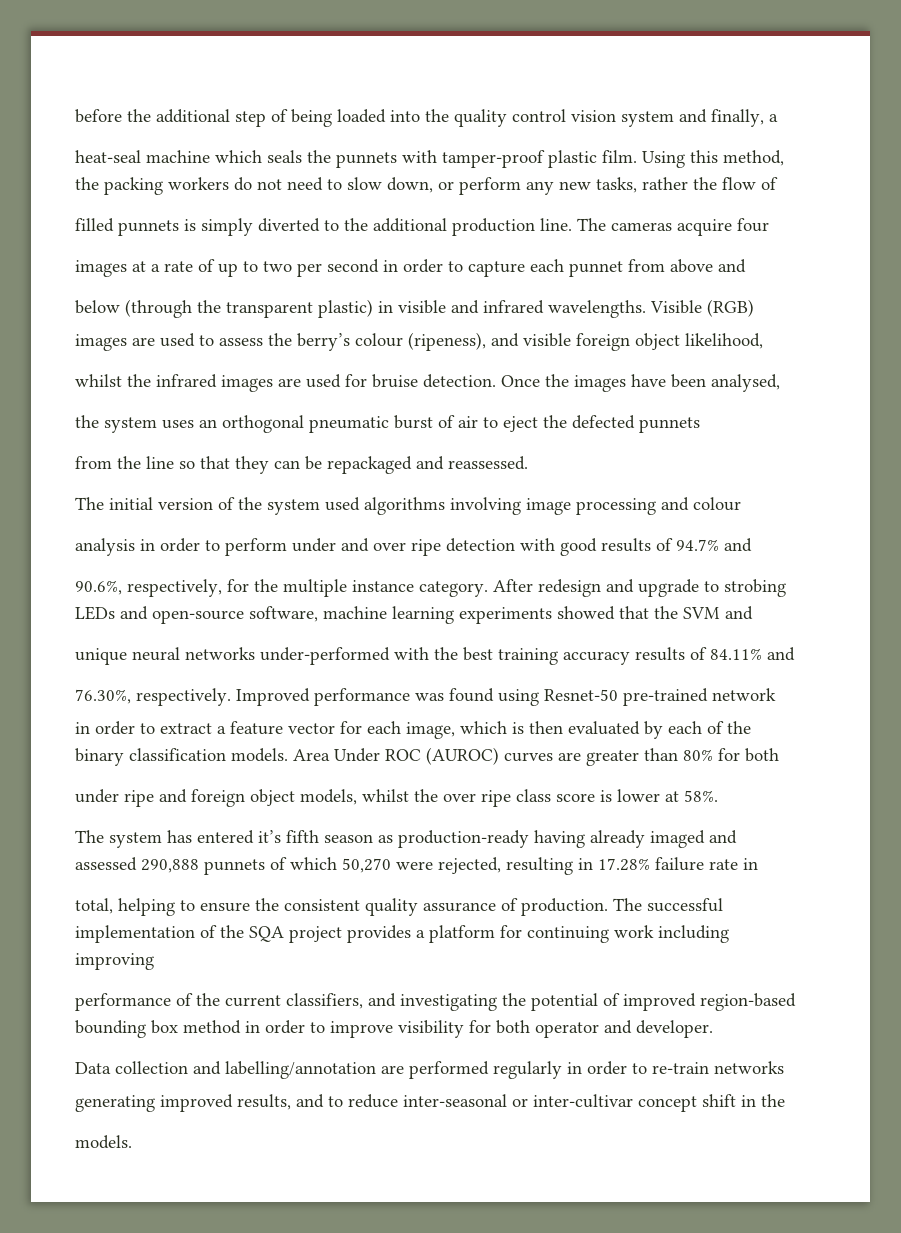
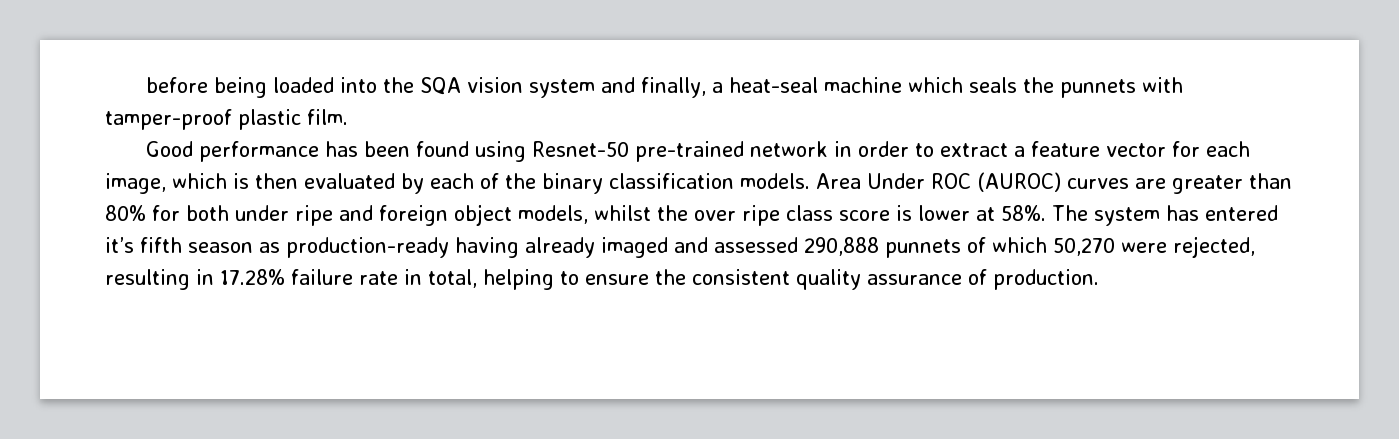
[127,109,288,127] the additional step of -> (209, 85) none
[454,109,566,127] quality control -> [420,77,462,95] SQA
(778, 118) // -> (724, 87) none
[642,150,784,168] [75,177,778,195] [75,218,769,236] [75,259,746,277] [75,299,754,318] [75,332,763,351] [75,374,780,392] [75,415,700,433] [75,456,528,474] [75,497,741,515] [75,538,752,556] [75,579,786,597] [75,606,753,624] [75,647,795,665] [75,688,444,706] Using this method, the packing workers do not need to slow down, or perform any new tasks, rather the flow of // filled punnets is simply diverted to the additional production line. The cameras acquire four // images at a rate of up to two per second in order to capture each punnet from above and // below (through the transparent plastic) in visible and infrared wavelengths. Visible (RGB) // images are used to assess the berry’s colour (ripeness), and visible foreign object likelihood, // whilst the infrared images are used for bruise detection. Once the images have been analysed, // the system uses an orthogonal pneumatic burst of air to eject the defected punnets // from the line so that they can be repackaged and reassessed. // The initial version of the system used algorithms involving image processing and colour // analysis in order to perform under and over ripe detection with good results of 94.7% and // 90.6%, respectively, for the multiple instance category. After redesign and upgrade to strobing LEDs and open-source software, machine learning experiments showed that the SVM and // unique neural networks under-performed with the best training accuracy results of 84.11% and // 76.30%, respectively. Improved performance was -> [146,141,411,162] // Good performance has been
(776, 694) // -> (829, 149) none
(779, 755) // -> (229, 213) none
(718, 796) // -> (1046, 213) none
(758, 864) // -> (422, 277) none
[613,898,723,912] [75,925,729,943] [75,953,154,970] [75,993,796,1011] [75,1020,713,1038] [75,1061,784,1079] [75,1094,785,1112] [75,1135,132,1149] The successful implementation of the SQA project provides a platform for continuing work including improving // performance of the current classifiers, and investigating the potential of improved region-based bounding box method in order to improve visibility for both operator and developer. // Data collection and labelling/annotation are performed regularly in order to re-train networks // generating improved results, and to reduce inter-seasonal or inter-cultivar concept shift in the // models. -> (1099, 279) none

